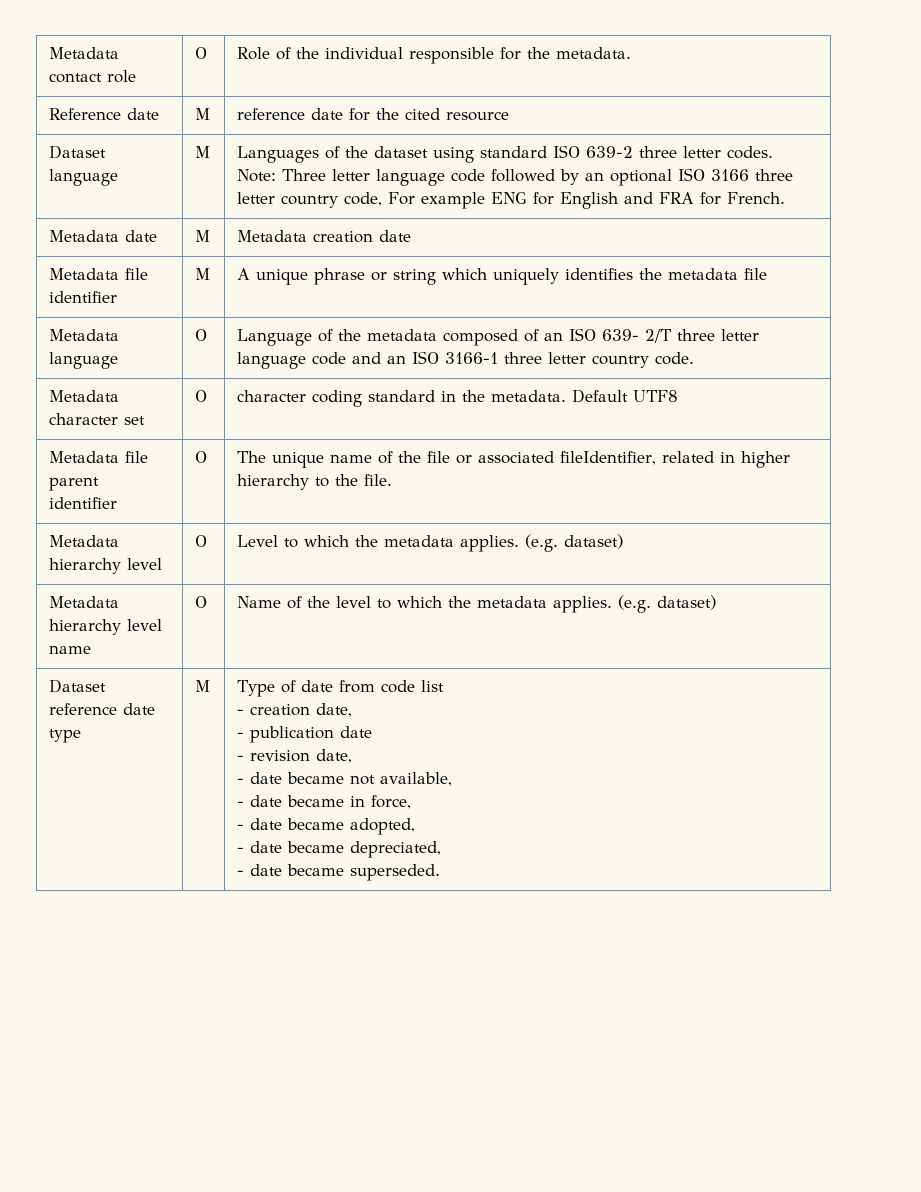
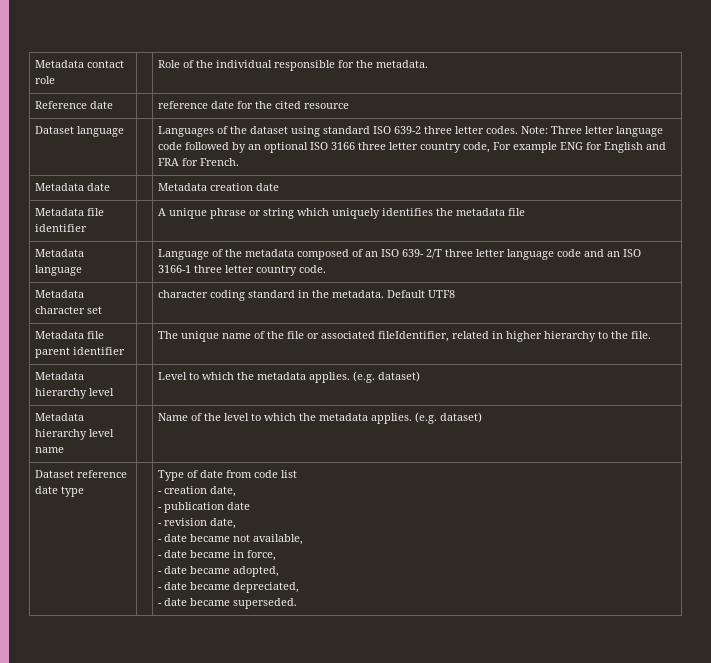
[195,47,208,59] O -> (55, 80) none
[195,108,211,120] M -> (113, 105) none
[195,146,211,158] M -> (124, 131) none
[195,230,211,242] M -> (110, 187) none
[195,268,211,280] M -> (87, 228) none
[195,329,208,341] O -> (82, 270) none
[195,390,208,402] O -> (102, 310) none
[195,451,208,463] O -> (125, 351) none
[195,535,208,547] O -> (114, 392) none
[195,596,208,608] O -> (64, 450) none
[195,680,211,692] M -> (84, 491) none

